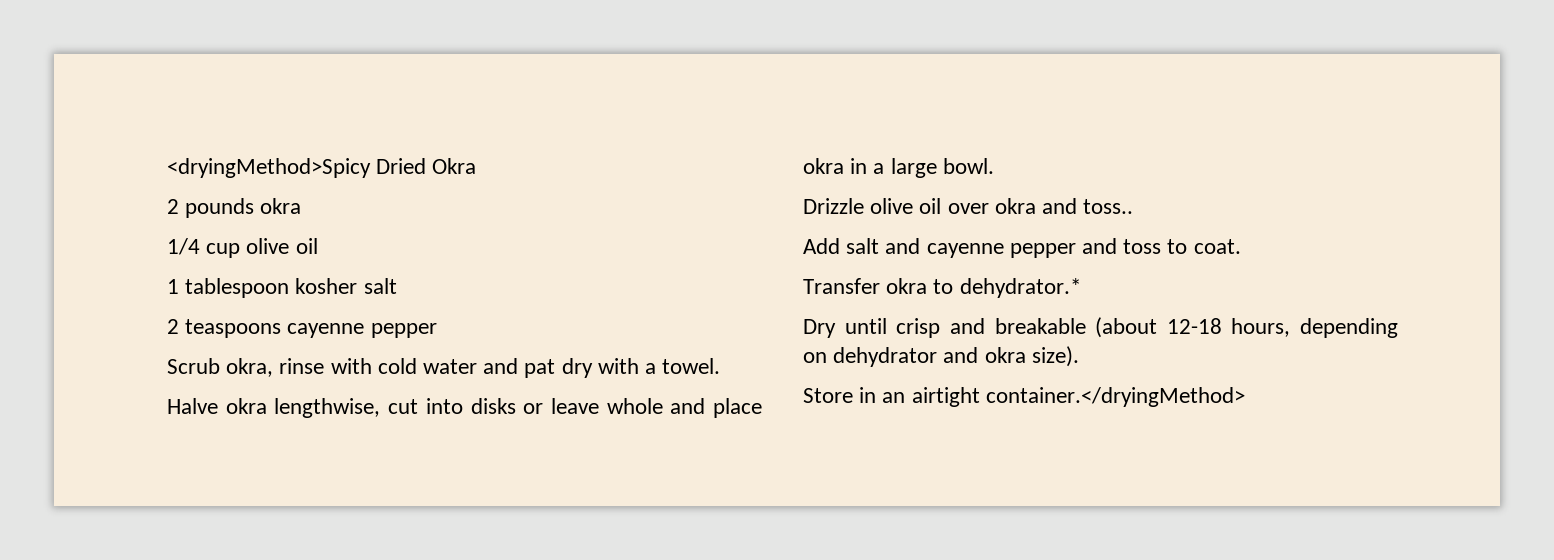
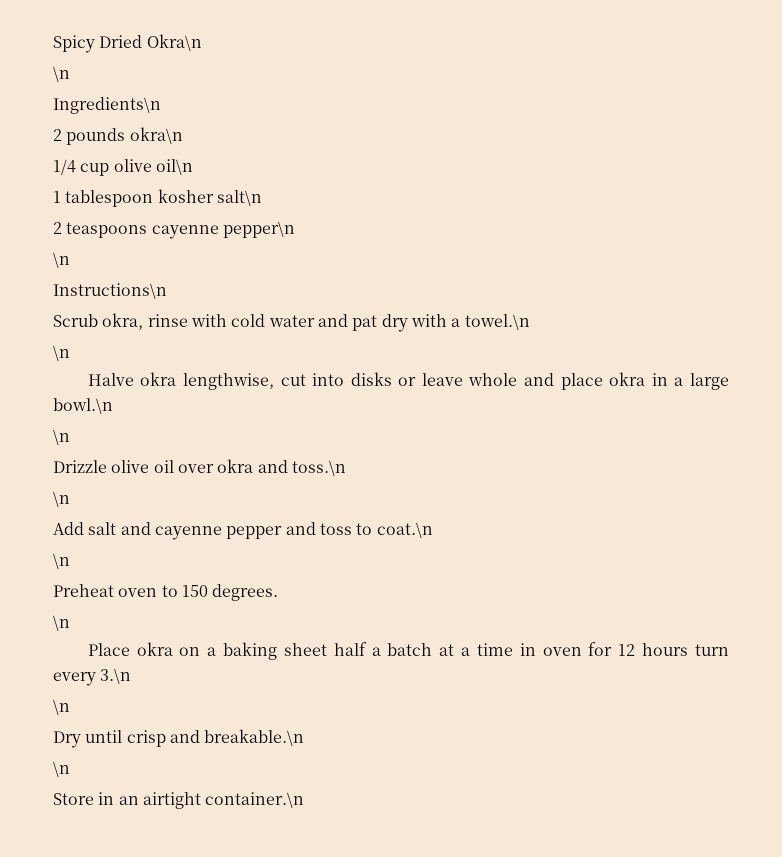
[167,158,477,178] <dryingMethod>Spicy Dried Okra -> [53,34,202,53] [53,66,70,82] [53,97,161,114] Spicy Dried Okra\n // \n // Ingredients\n
[260,198,302,214] okra -> [129,127,183,144] okra\n
[295,238,318,254] oil -> [155,159,193,175] oil\n
[363,278,397,294] salt -> [216,190,262,206] salt\n
[370,323,437,338] pepper -> [222,221,295,238] [53,252,70,268] [53,283,167,299] pepper\n // \n // Instructions\n
[662,358,721,374] towel. -> [464,314,530,330] [53,345,70,361] towel.\n // \n
[942,158,994,174] bowl. -> [53,398,113,414] [53,429,70,445] bowl.\n // \n
[1083,199,1134,214] toss.. -> [291,460,346,476] [53,491,70,507] toss.\n // \n
[1193,239,1241,254] [803,278,1081,298] [803,317,1398,338] [803,346,1079,367] coat. // Transfer okra to dehydrator.* // Dry until crisp and breakable (about 12-18 hours, depending on dehydrator and okra size). -> [376,522,433,538] [53,553,70,569] [53,584,279,601] [53,615,70,631] [87,642,729,660] [53,668,132,686] [53,699,70,715] [53,729,305,748] [53,761,70,777] coat.\n // \n // Preheat oven to 150 degrees. // \n // Place okra on a baking sheet half a batch at a time in oven for 12 hours turn every 3.\n // \n // Dry until crisp and breakable.\n // \n
[985,387,1245,407] container.</dryingMethod> -> [205,792,305,808] container.\n

